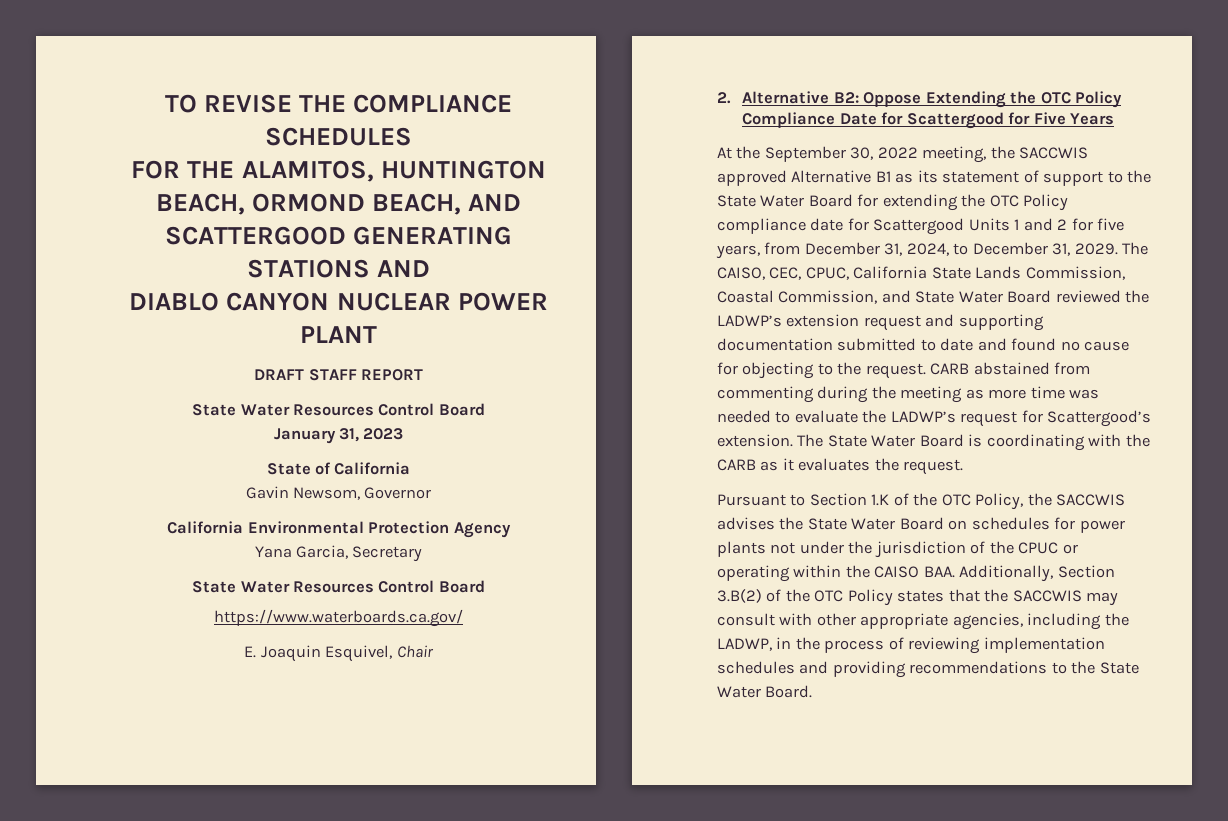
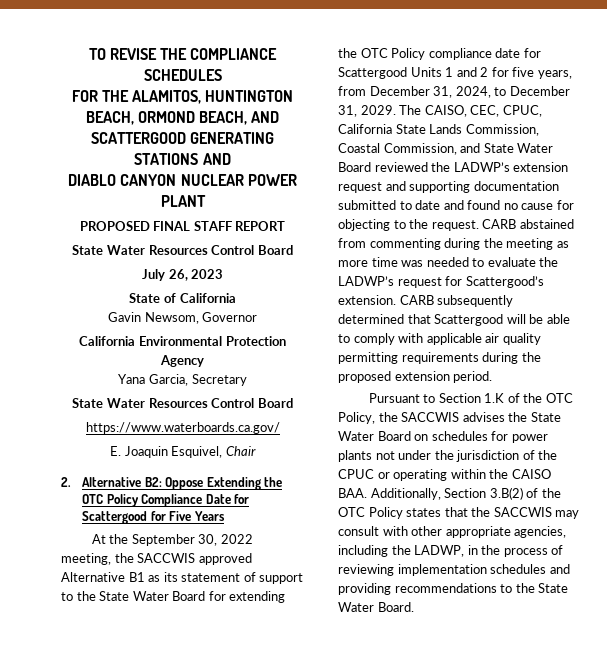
[254,369,305,380] DRAFT -> [79,221,191,231] PROPOSED FINAL
[273,428,359,444] January 31, -> [141,269,188,281] July 26,
[797,434,1150,451] [717,458,964,475] The State Water Board is coordinating with the CARB as it evaluates the request. -> [399,295,514,307] [338,314,570,326] [338,333,541,345] [338,352,541,364] [338,371,493,383] CARB subsequently determined that Scattergood will be able to comply with applicable air quality permitting requirements during the proposed extension period.

